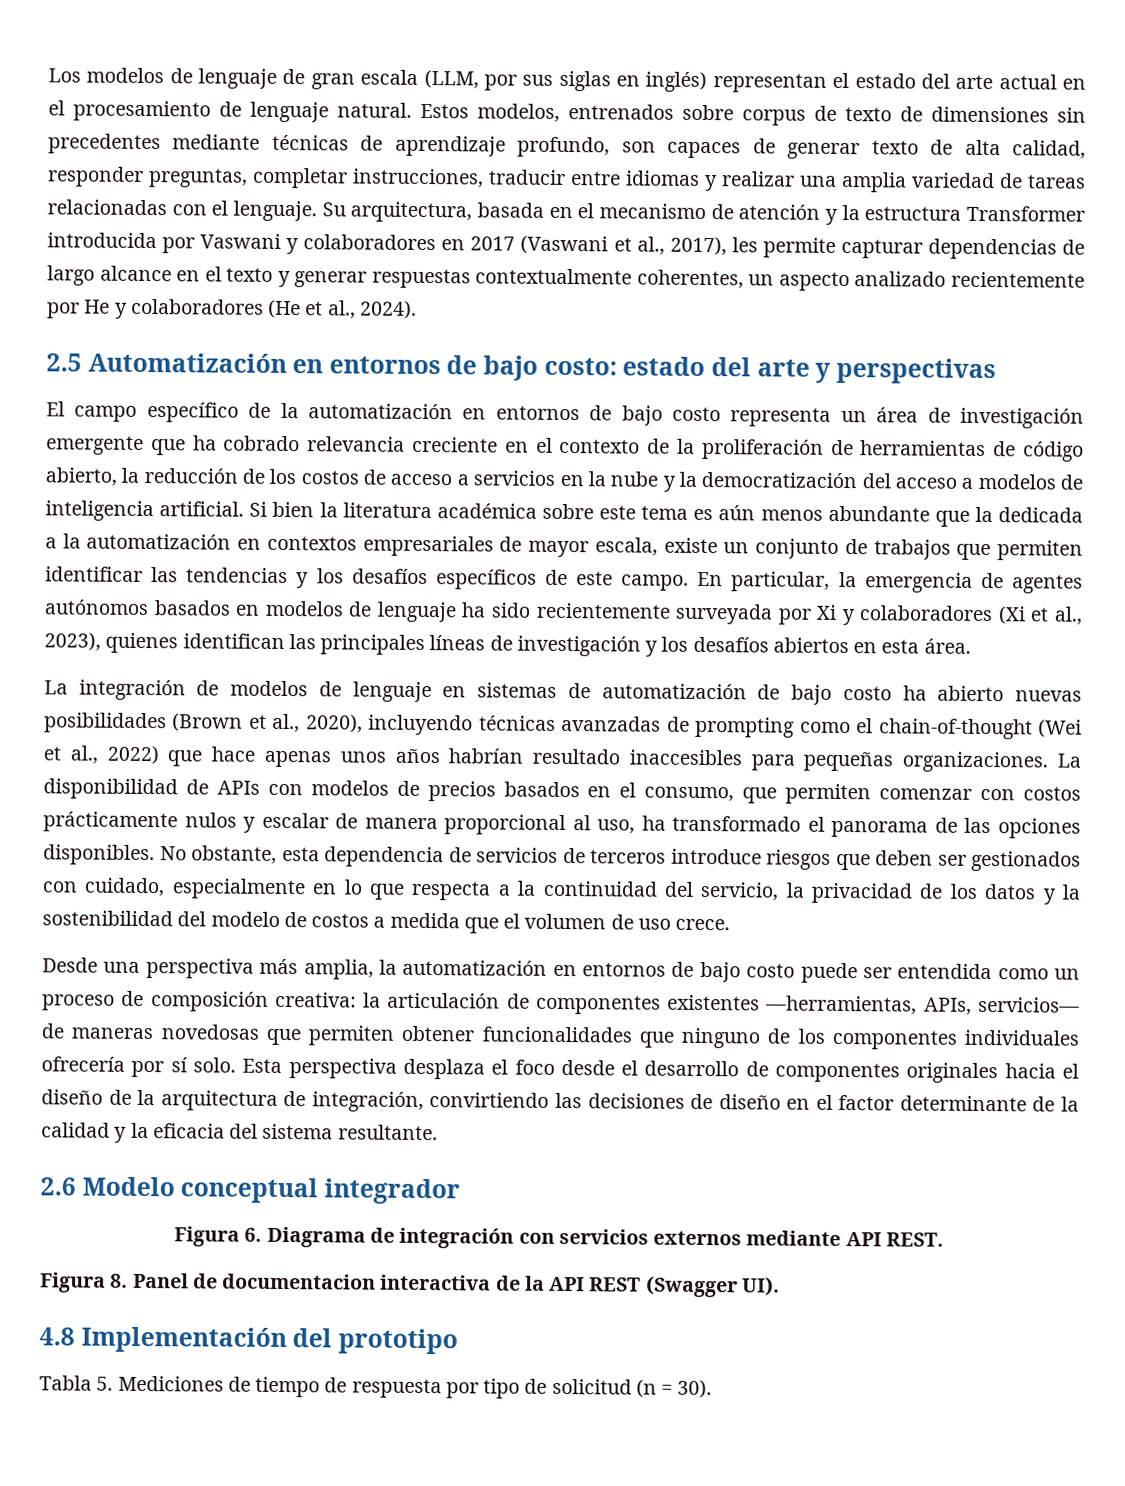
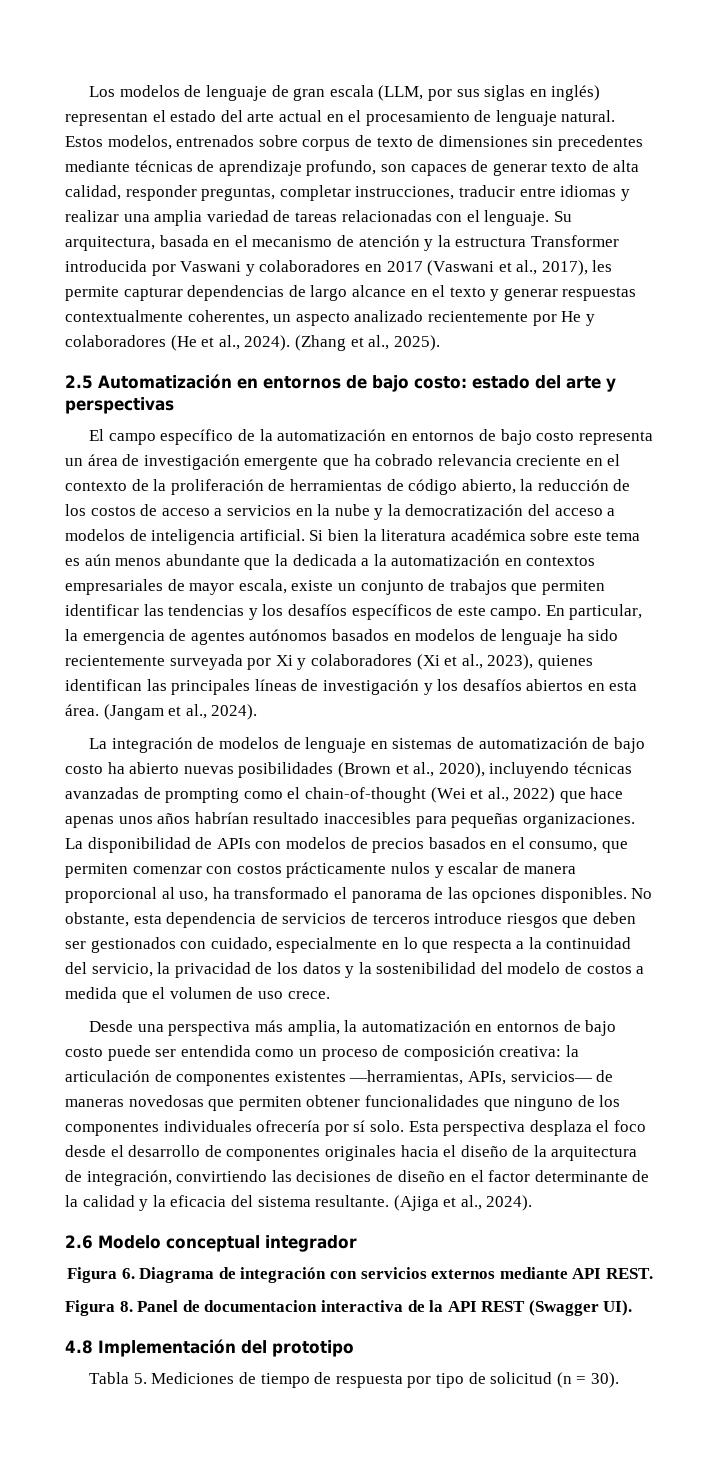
(417, 309) none -> [294,335,440,351] (Zhang et al., 2025).
(971, 646) none -> [103,704,258,720] (Jangam et al., 2024).
(438, 1132) none -> [393,1195,533,1211] (Ajiga et al., 2024).

